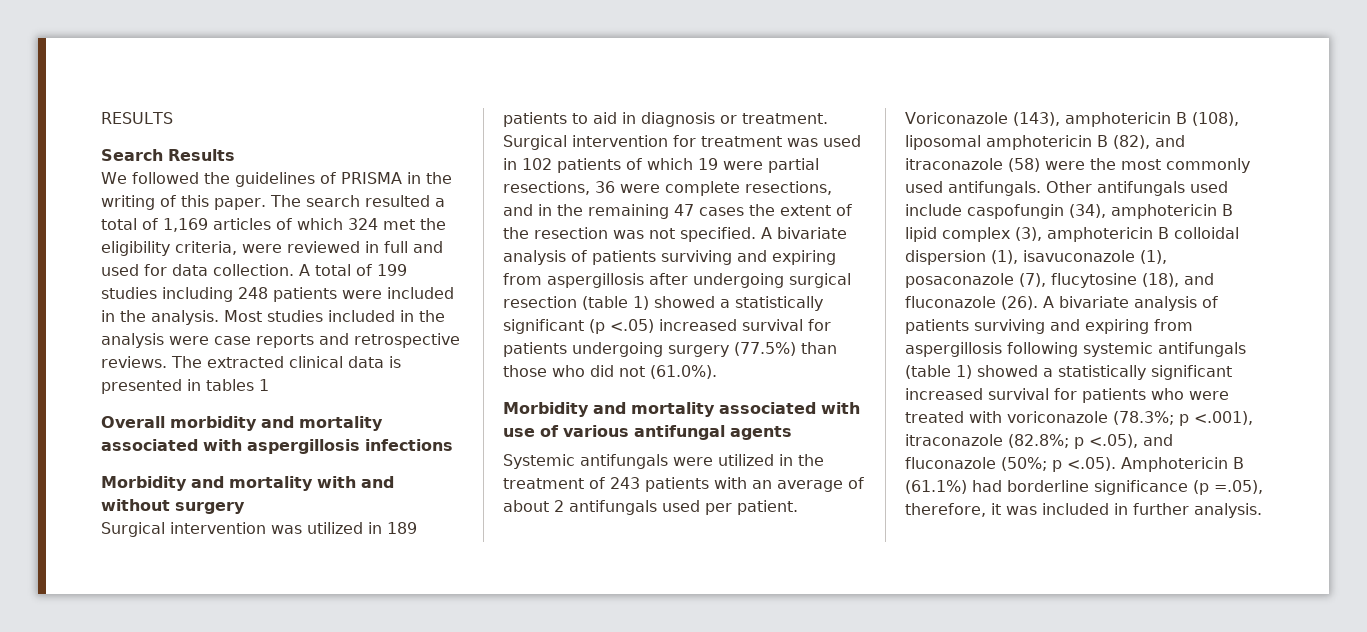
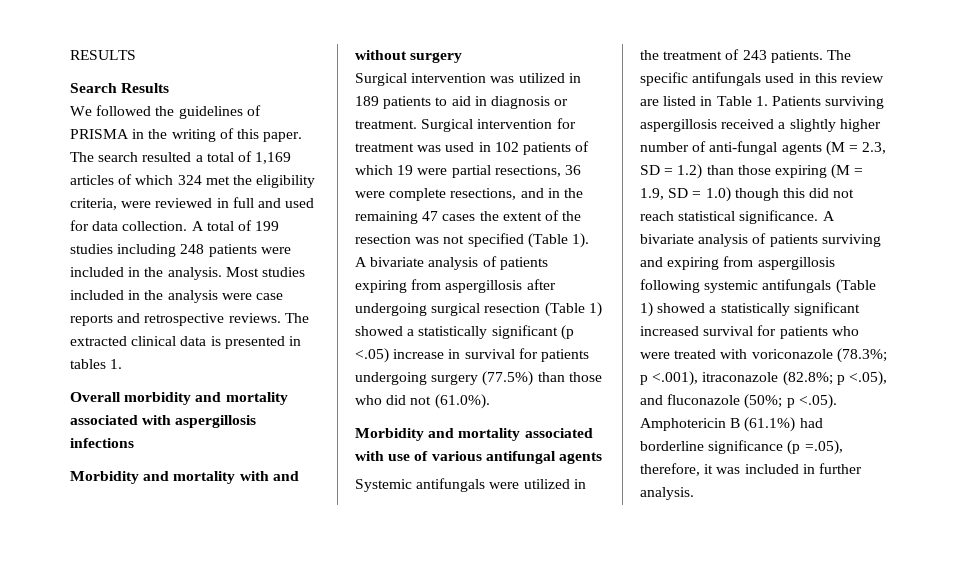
[259,379,269,391] 1 -> [110,359,123,369] 1.
[680,227,847,242] [503,250,767,265] specified. A bivariate analysis of patients surviving and -> [467,233,589,248] [355,256,548,270] specified (Table 1). A bivariate analysis of patients
[582,296,628,310] (table -> [544,302,585,317] (Table
[659,319,737,331] increased -> [393,349,461,359] increase in
[645,477,864,492] [503,500,798,515] [905,112,1239,127] [905,135,1185,150] [905,158,1250,173] [905,181,1228,196] [905,204,1233,219] [905,227,1239,242] [905,250,1167,265] [905,273,1214,288] [905,296,1038,310] patients with an average of about 2 antifungals used per patient. Voriconazole (143), amphotericin B (108), liposomal amphotericin B (82), and itraconazole (58) were the most commonly used antifungals. Other antifungals used include caspofungin (34), amphotericin B lipid complex (3), amphotericin B colloidal dispersion (1), isavuconazole (1), posaconazole (7), flucytosine (18), and fluconazole (26). -> [770,50,851,63] [640,72,884,86] [640,96,885,109] [640,119,881,132] [640,141,887,156] [640,164,864,179] [640,187,855,202] [640,210,819,224] patients. The specific antifungals used in this review are listed in Table 1. Patients surviving aspergillosis received a slightly higher number of anti-fungal agents (M = 2.3, SD = 1.2) than those expiring (M = 1.9, SD = 1.0) though this did not reach statistical significance.
[905,365,951,379] (table -> [835,279,876,294] (Table

